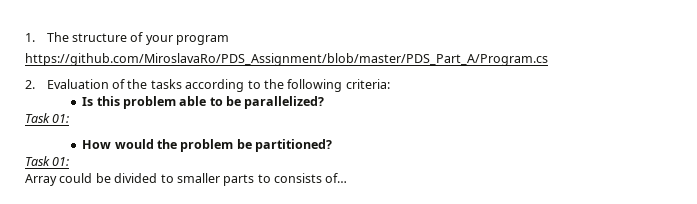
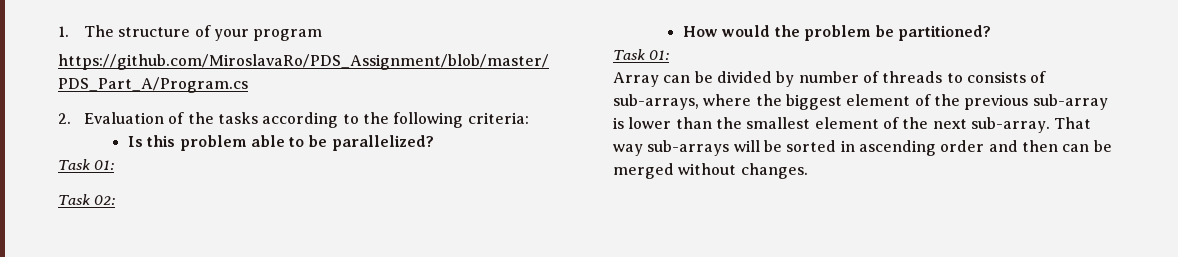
(70, 118) none -> [58,194,116,205] // Task 02:
[59,173,93,183] could -> [663,75,691,83] can
[160,173,348,186] to smaller parts to consists of… -> [776,71,1047,87] [613,94,1108,110] [613,117,1092,133] [613,140,1112,156] [613,163,808,179] by number of threads to consists of sub-arrays, where the biggest element of the previous sub-array is lower than the smallest element of the next sub-array. That way sub-arrays will be sorted in ascending order and then can be merged without changes.

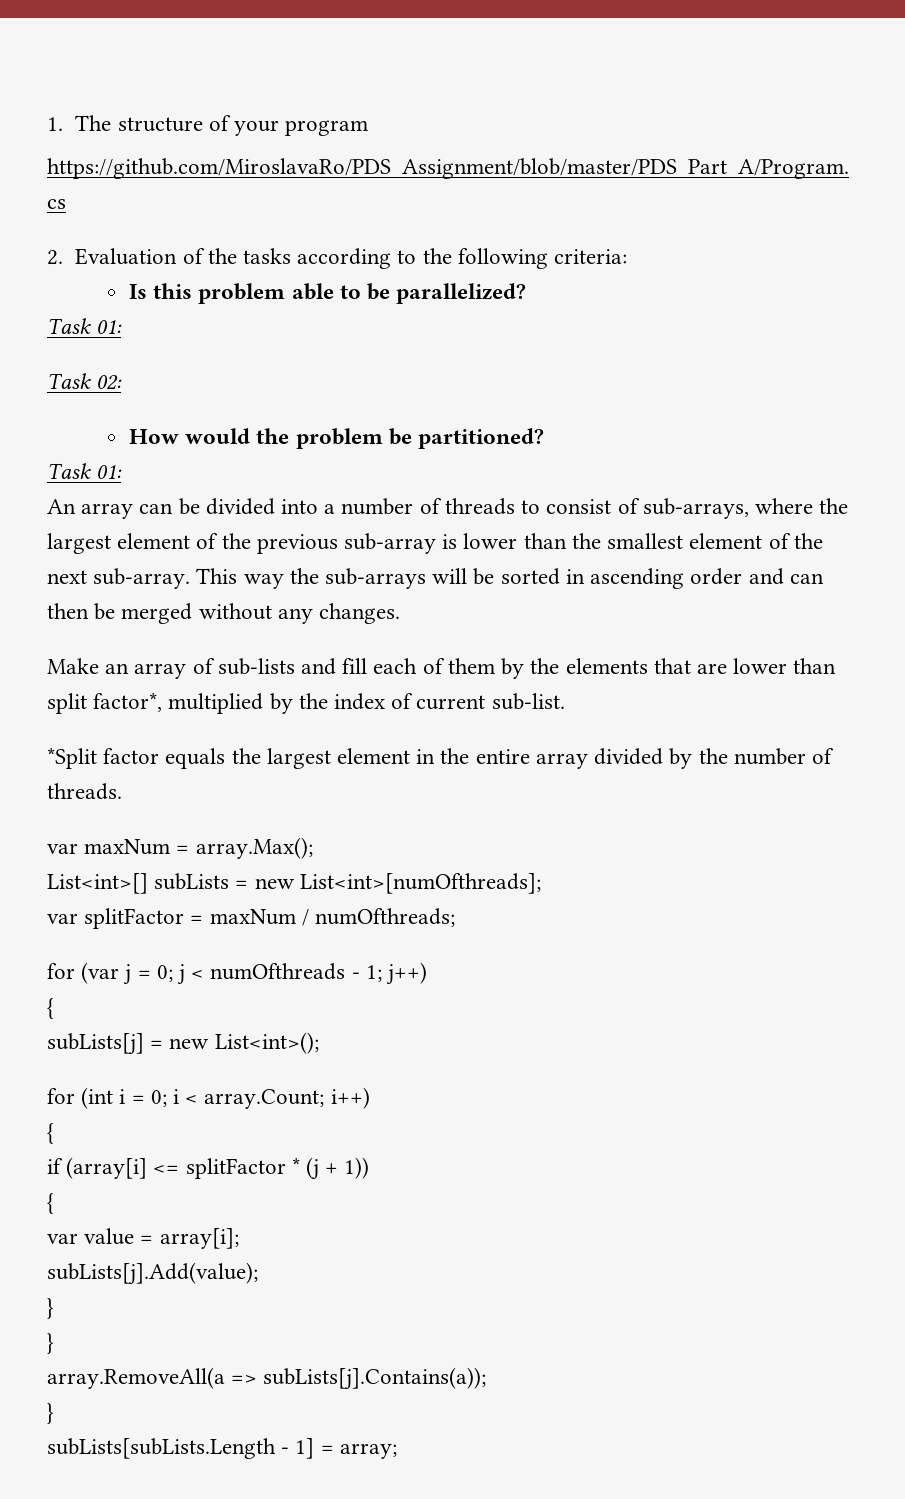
[613,72,659,87] Array -> [47,499,134,519] An array
[776,71,795,87] by -> [281,499,336,514] into a
[966,71,1026,83] consists -> [546,499,612,514] consist
[785,94,842,110] biggest -> [47,533,111,554] largest
[1054,117,1092,129] [613,144,643,156] That way -> [196,568,319,589] This way the
[1021,140,1090,152] then can -> [789,573,824,584] [47,603,89,619] can then
(737, 169) none -> [277,608,313,624] any
(808, 171) none -> [47,658,837,679] [47,692,565,714] [47,747,834,769] [47,783,122,800] [47,837,313,859] [47,873,541,894] [47,908,456,929] [47,962,428,985] [47,998,54,1019] [47,1032,319,1055] [47,1087,370,1109] [47,1123,54,1144] [47,1157,370,1180] [47,1193,54,1214] [47,1228,239,1249] [47,1262,258,1285] [47,1298,54,1319] [47,1333,54,1354] [47,1367,487,1390] [47,1403,54,1424] [47,1438,397,1459] // Make an array of sub-lists and fill each of them by the elements that are lower than split factor*, multiplied by the index of current sub-list. // *Split factor equals the largest element in the entire array divided by the number of threads. // var maxNum = array.Max(); // List<int>[] subLists = new List<int>[numOfthreads]; // var splitFactor = maxNum / numOfthreads; // for (var j = 0; j < numOfthreads - 1; j++) // { // subLists[j] = new List<int>(); // for (int i = 0; i < array.Count; i++) // { // if (array[i] <= splitFactor * (j + 1)) // { // var value = array[i]; // subLists[j].Add(value); // } // } // array.RemoveAll(a => subLists[j].Contains(a)); // } // subLists[subLists.Length - 1] = array;

